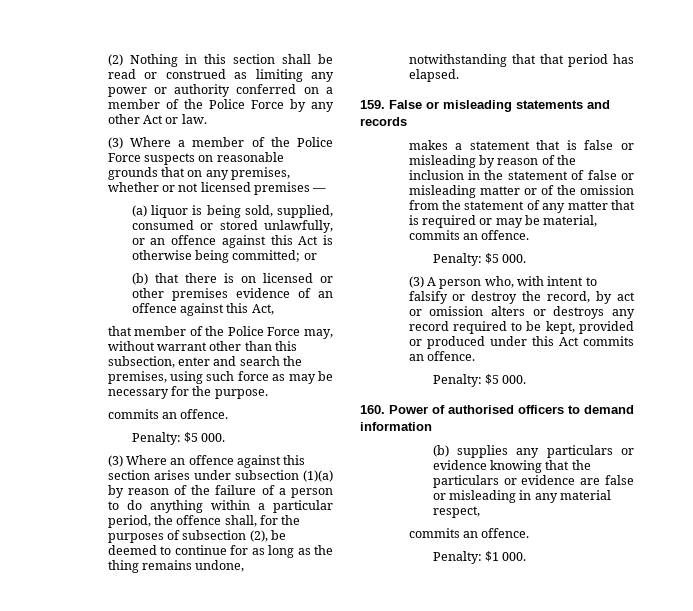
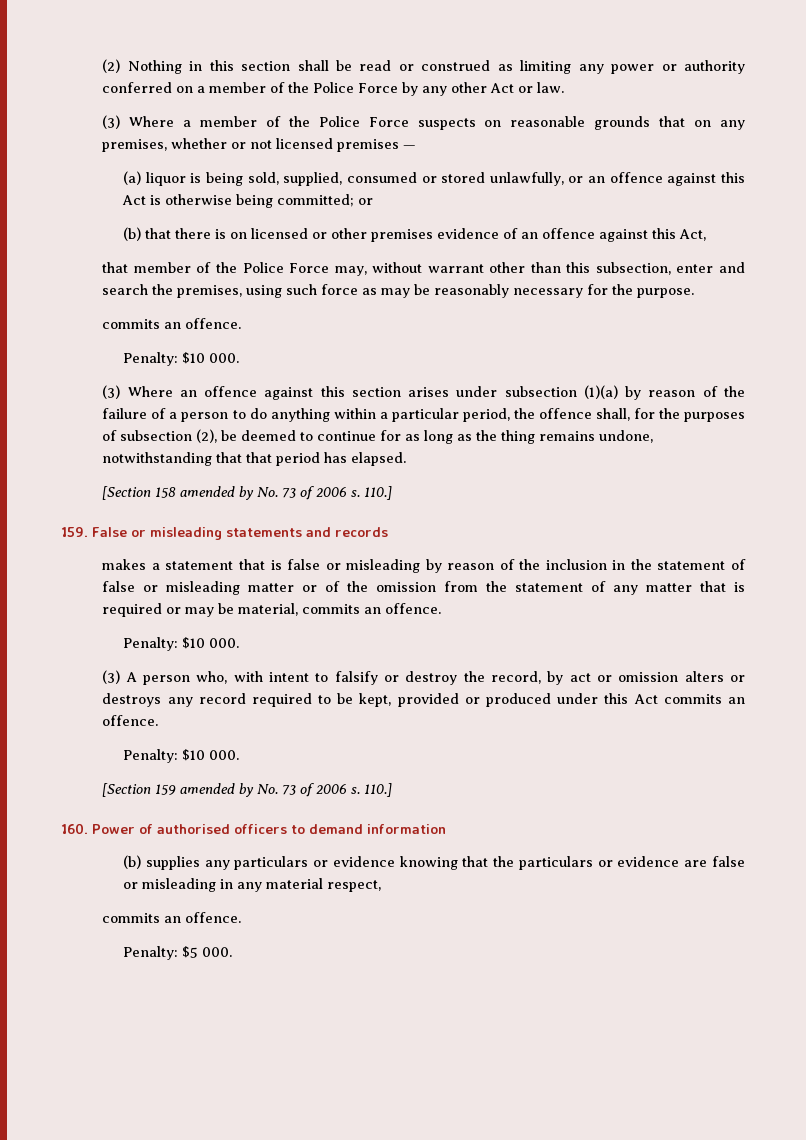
(334, 376) none -> [434,284,510,298] reasonably
[184,432,199,443] $5 -> [182,352,206,364] $10
(459, 75) none -> [102,486,393,500] // [Section 158 amended by No. 73 of 2006 s. 110.]
[485,253,500,264] $5 -> [182,637,206,649] $10
[485,374,527,385] $5 000. -> [182,749,240,761] [102,783,393,797] $10 000. // [Section 159 amended by No. 73 of 2006 s. 110.]
[485,551,500,562] $1 -> [182,946,199,958] $5

